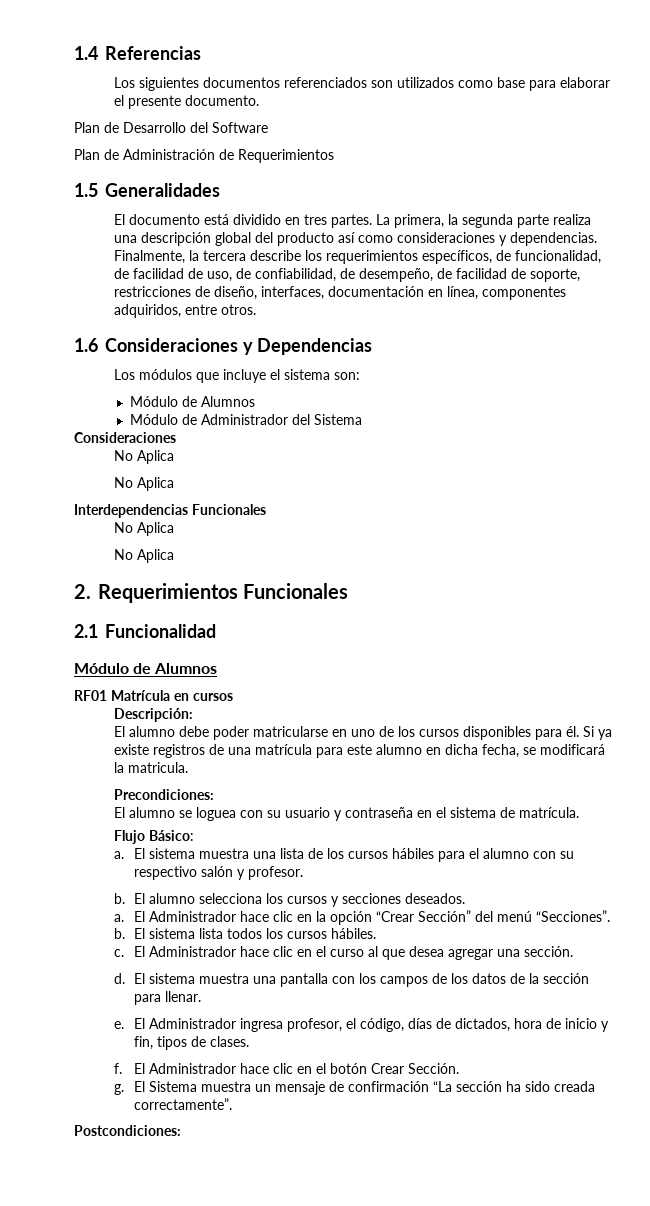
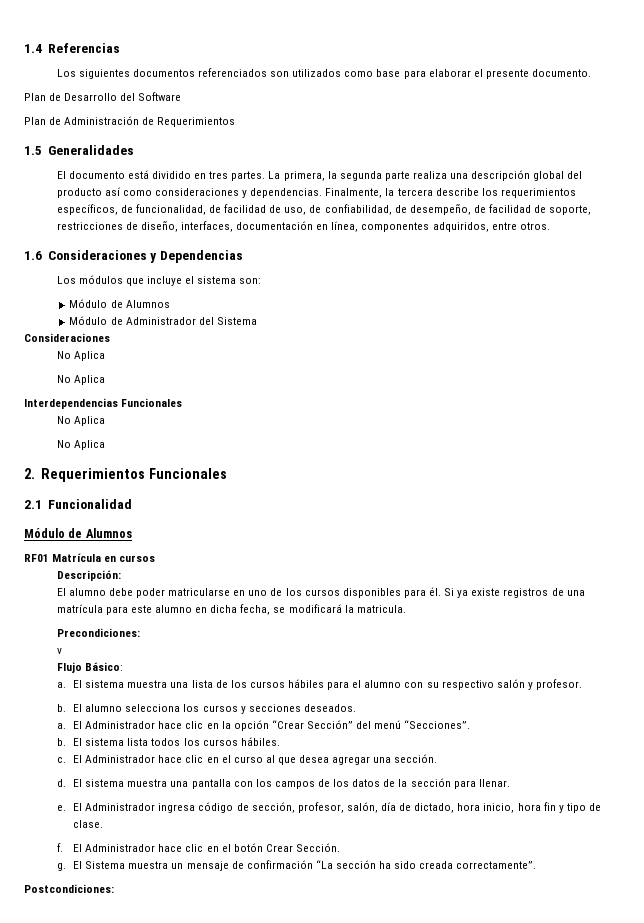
[114,807,580,821] El alumno se loguea con su usuario y contraseña en el sistema de matrícula. -> [56,648,62,654] v
[287,1018,610,1032] [134,1036,250,1050] profesor, el código, días de dictados, hora de inicio y fin, tipos de clases. -> [198,802,601,813] [73,820,104,828] código de sección, profesor, salón, día de dictado, hora inicio, hora fin y tipo de clase.

